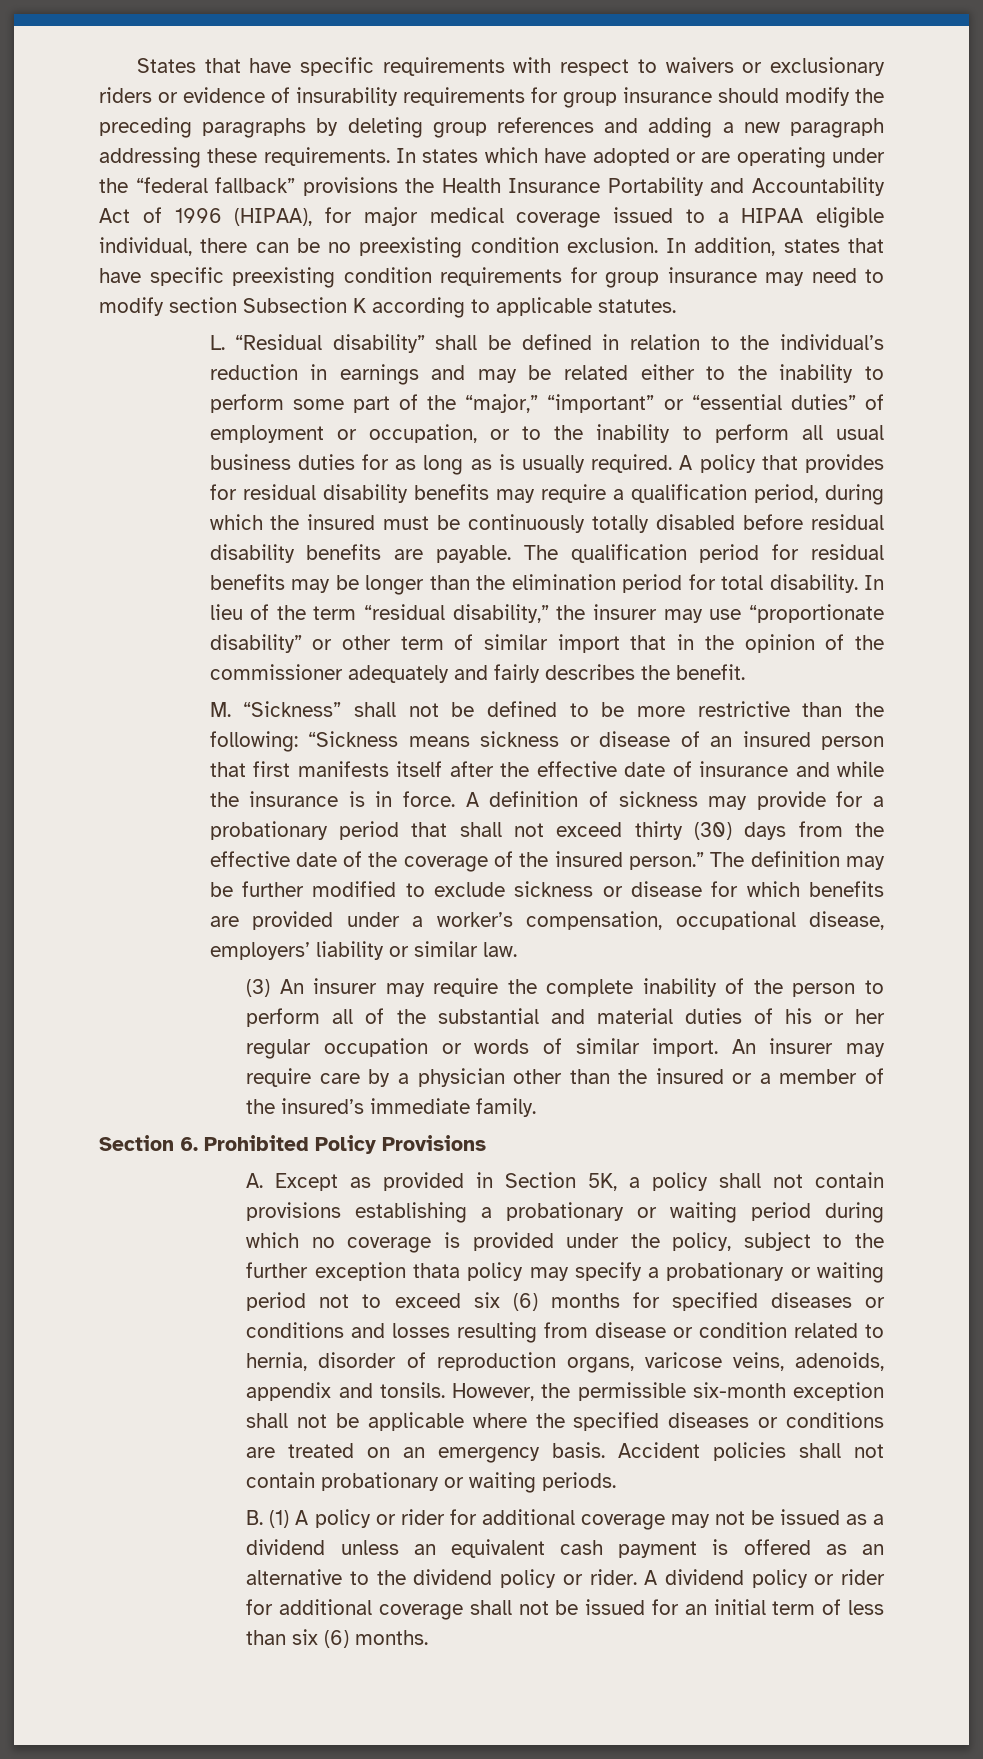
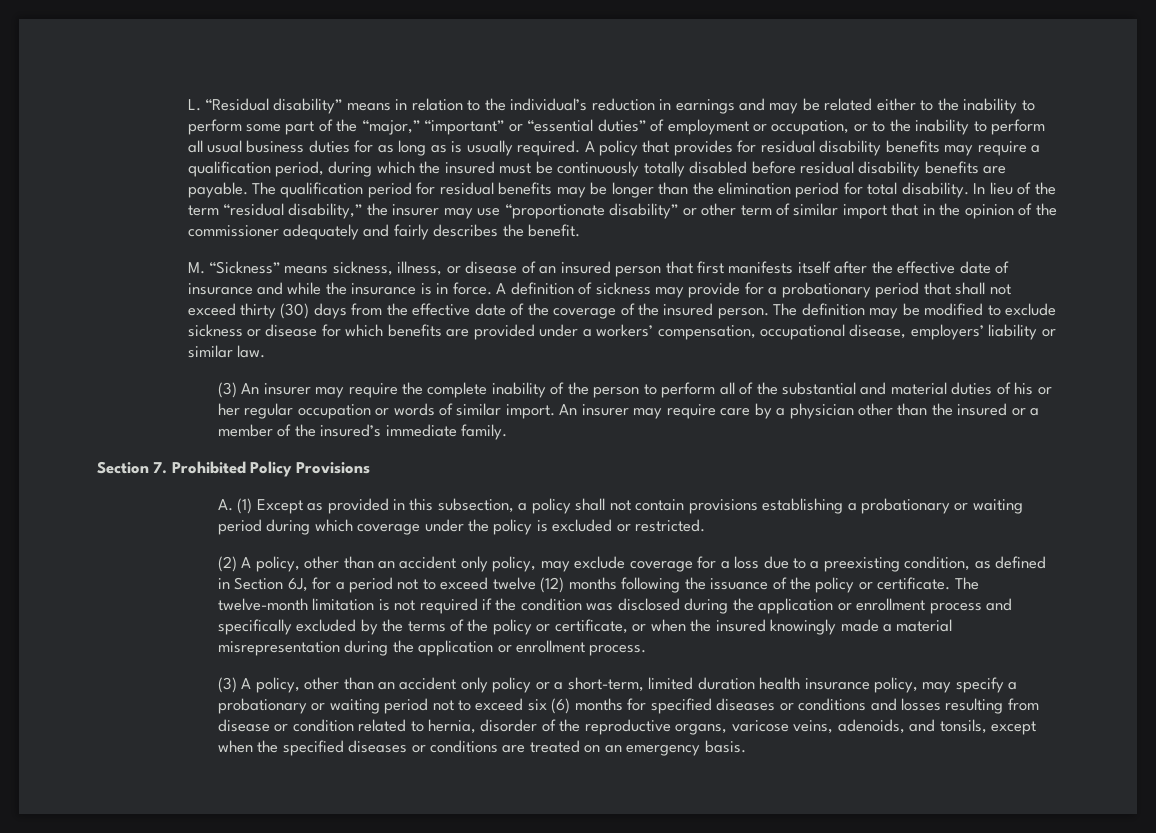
[136,57,885,76] [99,87,884,108] [99,117,885,138] [99,147,886,168] [99,177,885,196] [99,207,884,228] [99,237,884,258] [99,267,884,288] [99,297,676,318] [209,334,592,353] States that have specific requirements with respect to waivers or exclusionary riders or evidence of insurability requirements for group insurance should modify the preceding paragraphs by deleting group references and adding a new paragraph addressing these requirements. In states which have adopted or are operating under the “federal fallback” provisions the Health Insurance Portability and Accountability Act of 1996 (HIPAA), for major medical coverage issued to a HIPAA eligible individual, there can be no preexisting condition exclusion. In addition, states that have specific preexisting condition requirements for group insurance may need to modify section Subsection K according to applicable statutes. // L. “Residual disability” shall be defined -> [187,98,391,114] L. “Residual disability” means
[353,701,884,717] [209,731,560,752] shall not be defined to be more restrictive than the following: “Sickness means sickness -> [284,261,443,276] means sickness, illness,
[629,852,705,870] person.” -> [717,308,769,319] person.
[241,881,304,897] further -> (920, 309) none
[436,912,513,927] worker’s -> [596,324,654,337] workers’
[180,1137,198,1151] 6. -> [153,462,168,474] 7.
(264, 1180) none -> [237,498,253,514] (1)
[505,1172,618,1191] Section 5K, -> [409,498,514,513] this subsection,
[311,1232,884,1253] [246,1262,524,1281] no coverage is provided under the policy, subject to the further exception thata policy -> [357,519,706,535] [217,556,1047,572] [217,577,979,593] [217,598,1013,614] [217,619,953,635] [217,640,647,656] [217,677,919,693] coverage under the policy is excluded or restricted. // (2) A policy, other than an accident only policy, may exclude coverage for a loss due to a preexisting condition, as defined in Section 6J, for a period not to exceed twelve (12) months following the issuance of the policy or certificate. The twelve-month limitation is not required if the condition was disclosed during the application or enrollment process and specifically excluded by the terms of the policy or certificate, or when the insured knowingly made a material misrepresentation during the application or enrollment process. // (3) A policy, other than an accident only policy or a short-term, limited duration health insurance policy,
[436,1352,556,1371] reproduction -> [559,719,671,735] the reproductive
[246,1382,884,1401] [246,1412,527,1431] appendix and tonsils. However, the permissible six-month exception shall not be applicable where -> [909,719,1037,735] [217,740,253,753] and tonsils, except when
[618,1442,884,1461] [246,1472,617,1493] [246,1509,884,1530] [246,1539,885,1558] [246,1569,885,1588] [246,1599,884,1620] [246,1629,429,1648] Accident policies shall not contain probationary or waiting periods. // B. (1) A policy or rider for additional coverage may not be issued as a dividend unless an equivalent cash payment is offered as an alternative to the dividend policy or rider. A dividend policy or rider for additional coverage shall not be issued for an initial term of less than six (6) months. -> (746, 746) none

